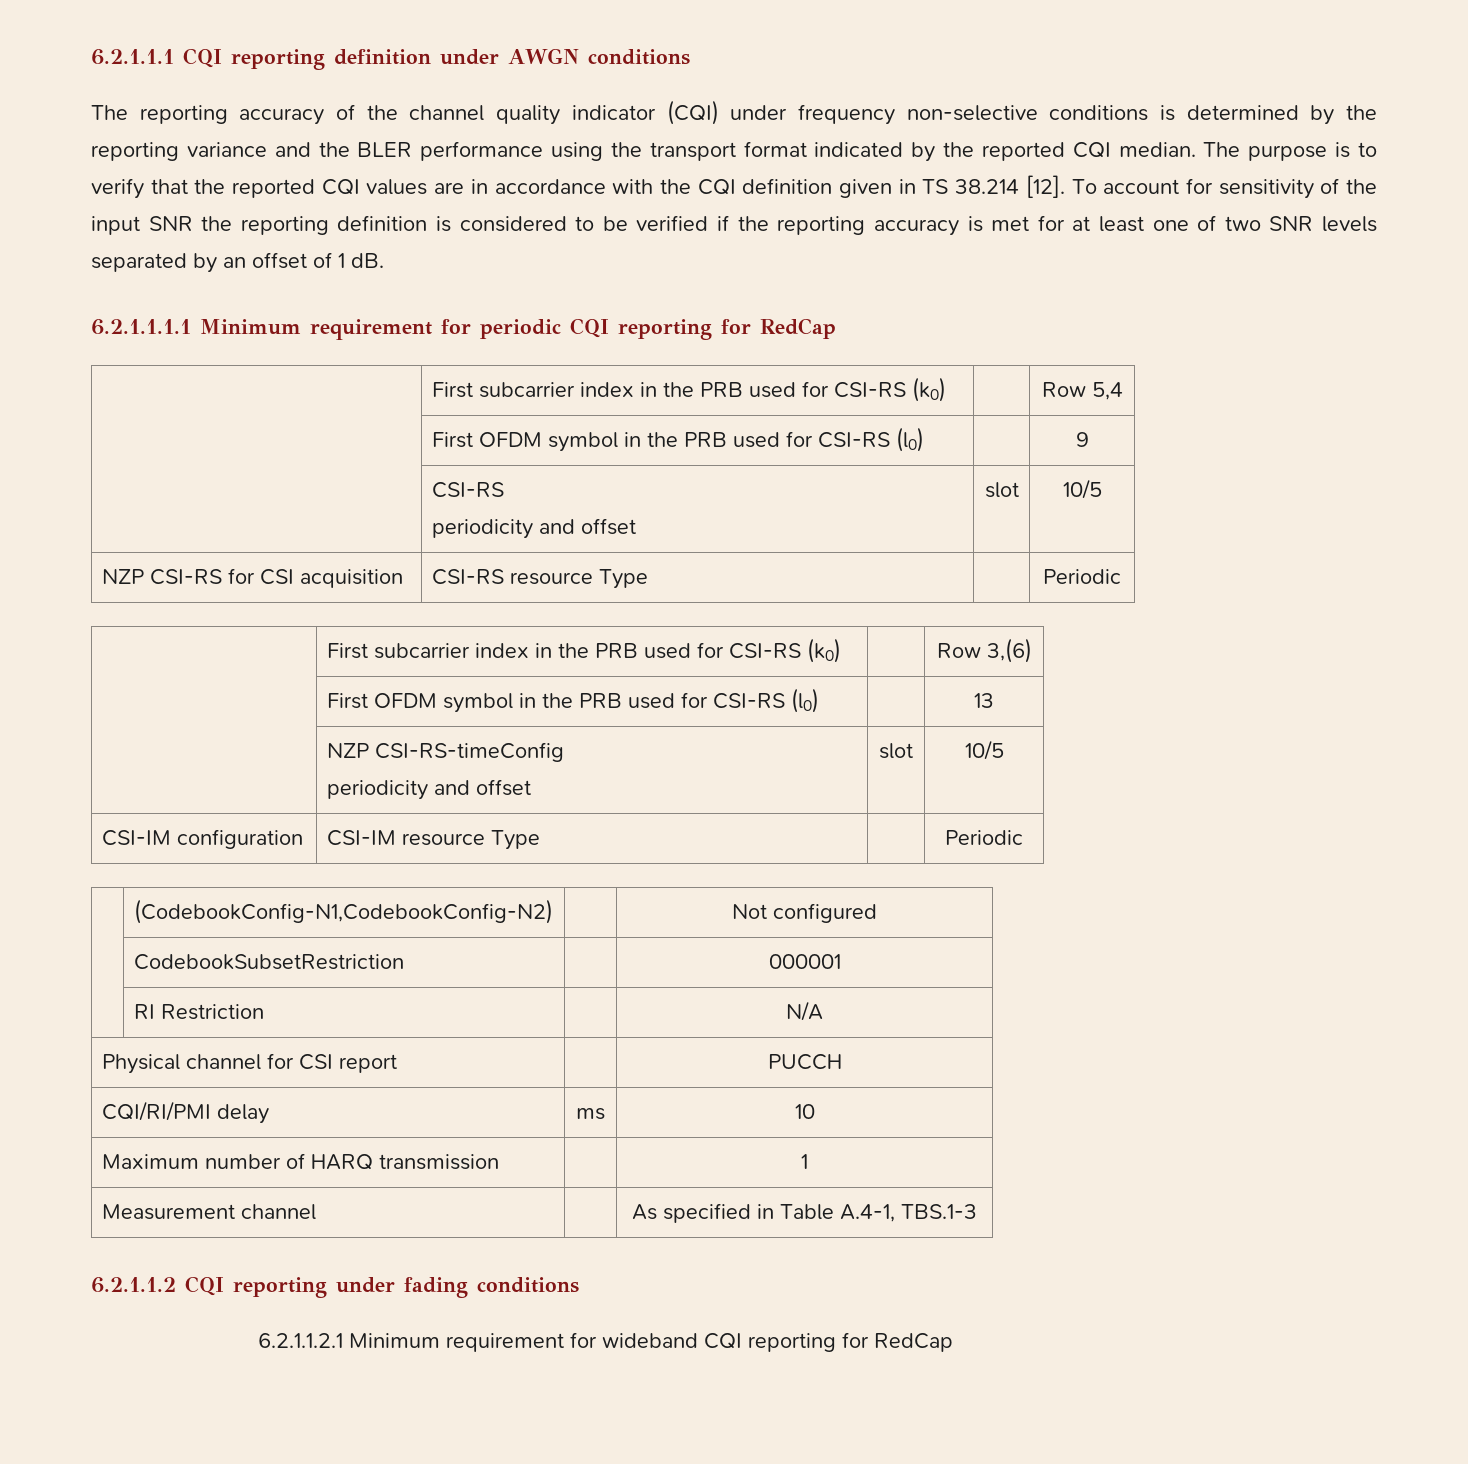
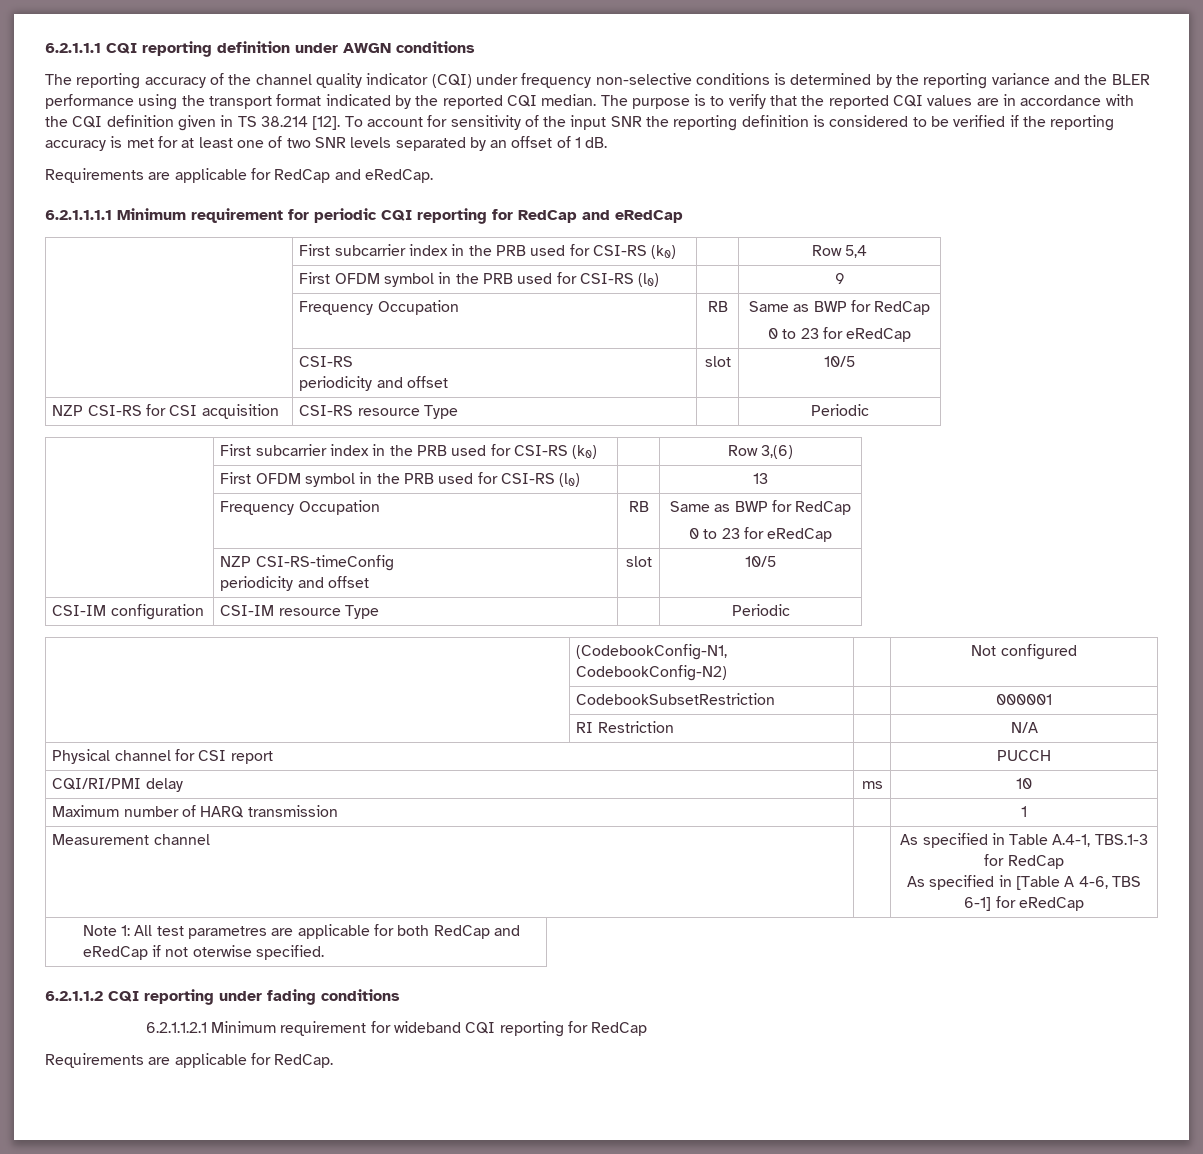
(384, 260) none -> [45,168,433,183] // Requirements are applicable for RedCap and eRedCap.
(836, 328) none -> [582,210,683,223] and eRedCap
(1089, 439) none -> [299,300,459,315] [707,301,728,312] [748,300,931,315] [767,327,912,342] // | Frequency Occupation | RB | Same as BWP for RedCap // 0 to 23 for eRedCap
(994, 700) none -> [220,500,380,515] [628,501,649,512] [669,500,852,515] [688,527,833,542] // | Frequency Occupation | RB | Same as BWP for RedCap // 0 to 23 for eRedCap
(977, 1211) none -> [984,854,1064,869] [907,875,1141,890] [964,896,1084,911] [82,924,520,939] [82,945,324,960] for RedCap // As specified in [Table A 4-6, TBS 6-1] for eRedCap // Note 1: All test parametres are applicable for both RedCap and eRedCap if not oterwise specified.
(954, 1342) none -> [45,1053,334,1068] // Requirements are applicable for RedCap.

